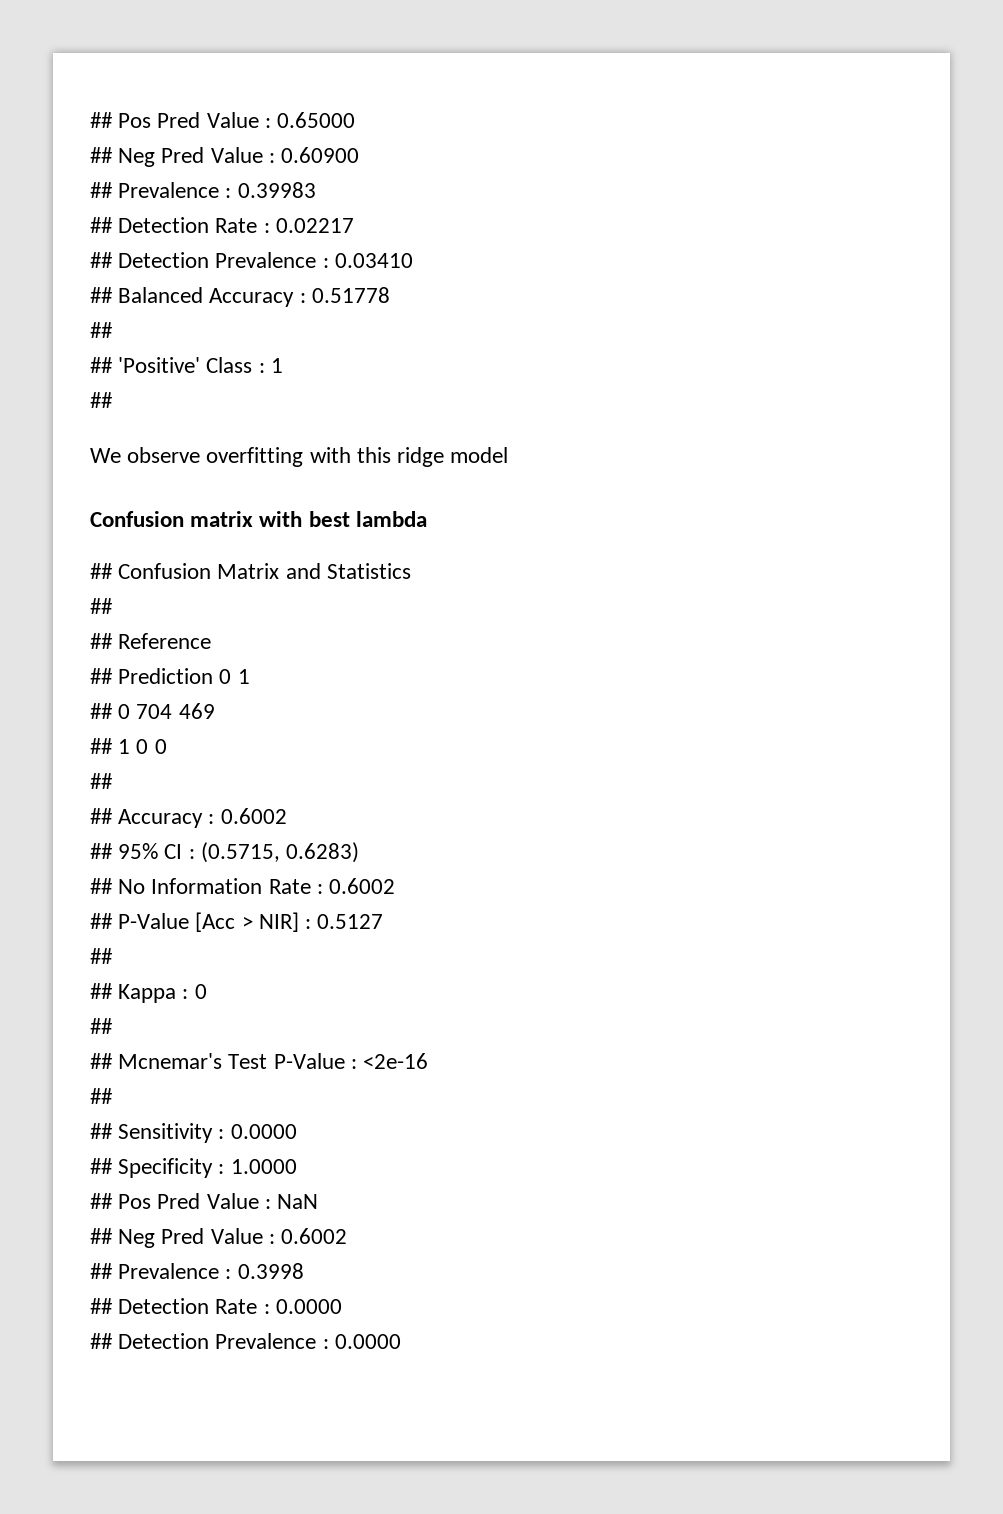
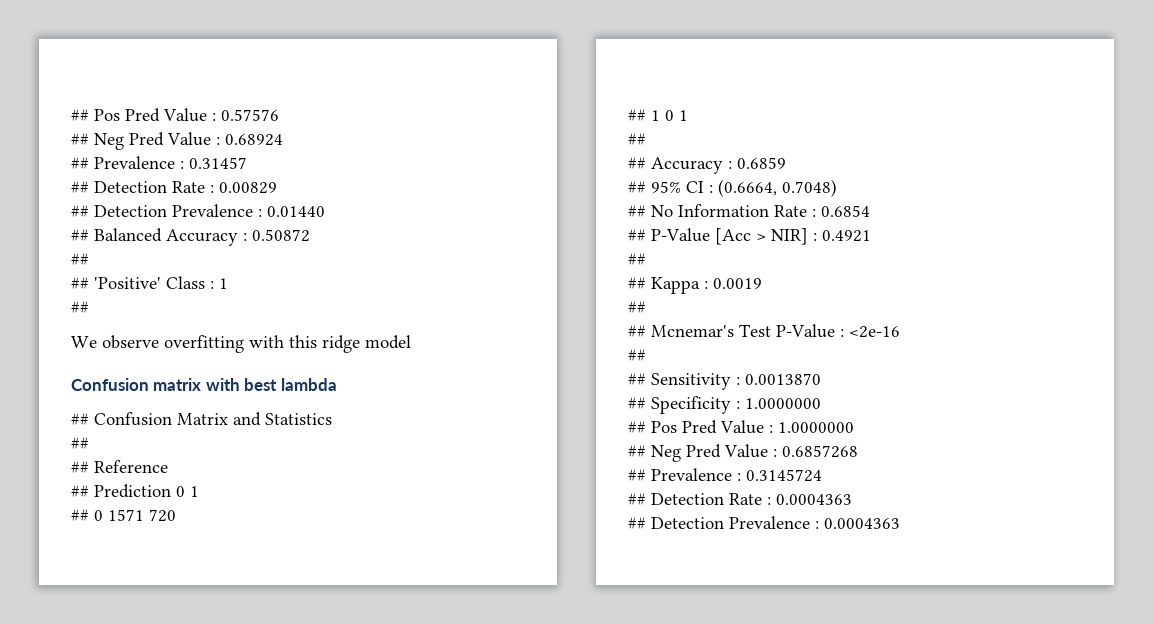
[90,112,356,128] [90,147,360,167] [90,182,316,198] [90,217,354,233] [90,252,413,268] ## Pos Pred Value : 0.65000 // ## Neg Pred Value : 0.60900 // ## Prevalence : 0.39983 // ## Detection Rate : 0.02217 // ## Detection Prevalence : 0.03410 -> [71,108,279,122] [71,132,283,150] [71,156,247,169] [71,181,277,194] [71,204,325,217] ## Pos Pred Value : 0.57576 // ## Neg Pred Value : 0.68924 // ## Prevalence : 0.31457 // ## Detection Rate : 0.00829 // ## Detection Prevalence : 0.01440
[311,287,390,303] 0.51778 -> [252,229,310,242] 0.50872
[136,703,215,719] 704 469 -> [108,509,176,522] 1571 720
[154,739,167,754] 0 -> [679,110,688,121] 1
[220,808,287,824] 0.6002 -> [737,157,786,169] 0.6859
[200,842,360,863] (0.5715, 0.6283) -> [718,179,837,197] (0.6664, 0.7048)
[329,878,396,894] 0.6002 -> [821,205,870,217] 0.6854
[317,914,384,929] 0.5127 -> [822,230,871,242] 0.4921
[194,984,207,999] 0 -> [713,278,762,289] 0.0019
[230,1124,297,1139] 0.0000 -> [745,373,821,385] 0.0013870
[230,1159,297,1174] [90,1193,319,1209] [90,1228,348,1248] [90,1263,304,1279] [90,1298,342,1314] [90,1333,401,1349] 1.0000 // ## Pos Pred Value : NaN // ## Neg Pred Value : 0.6002 // ## Prevalence : 0.3998 // ## Detection Rate : 0.0000 // ## Detection Prevalence : 0.0000 -> [745,398,821,409] [628,420,854,434] [628,444,858,462] [628,468,822,482] [628,493,852,505] [628,516,900,529] 1.0000000 // ## Pos Pred Value : 1.0000000 // ## Neg Pred Value : 0.6857268 // ## Prevalence : 0.3145724 // ## Detection Rate : 0.0004363 // ## Detection Prevalence : 0.0004363

